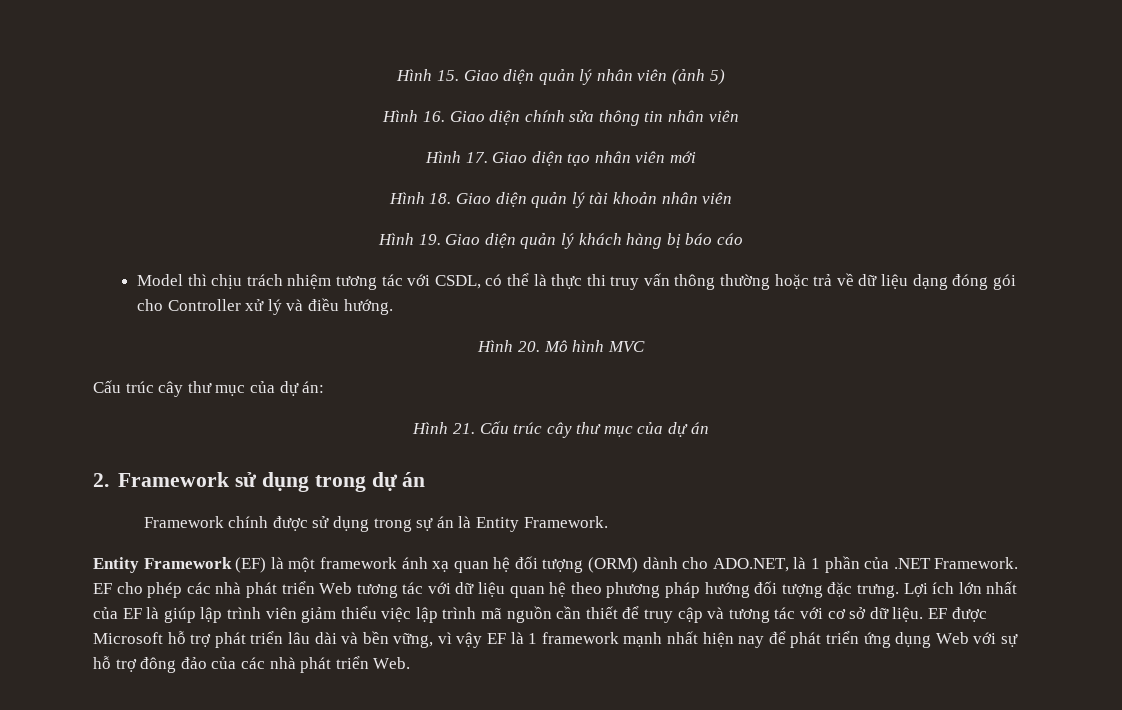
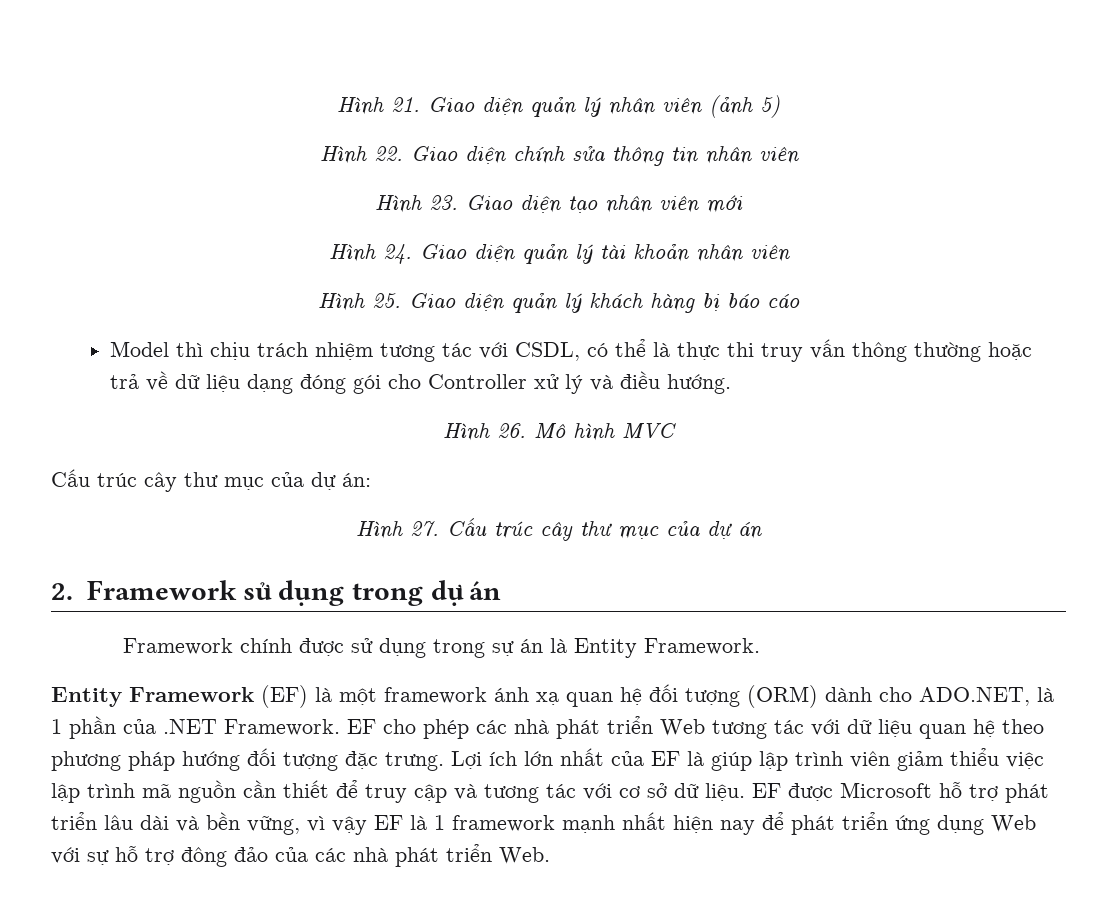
[396,69,459,81] Hình 15. -> [337,97,420,115] Hình 21.
[422,111,445,122] 16. -> [373,146,403,161] 22.
[465,152,488,163] 17. -> [429,195,458,210] 23.
[429,193,452,204] 18. -> [382,244,412,264] 24.
[418,234,441,245] 19. -> [372,293,401,308] 25.
[517,341,540,352] 20. -> [497,423,526,438] 26.
[452,423,475,434] 21. -> [410,521,439,536] 27.

